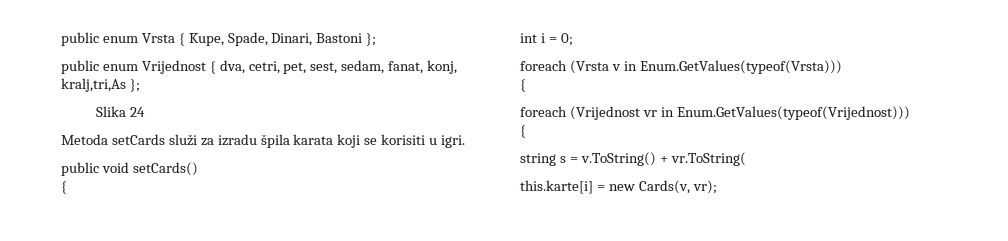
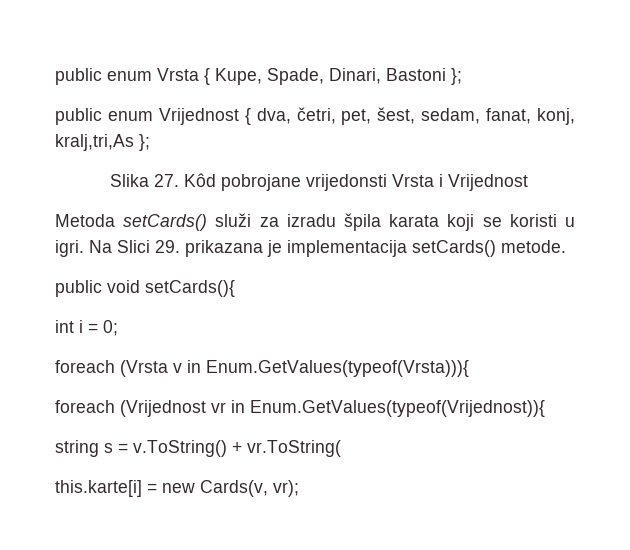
[248,61,338,74] cetri, pet, sest, -> [296,107,416,125] četri, pet, šest,
[130,107,146,117] 24 -> [154,173,529,191] 27. Kôd pobrojane vrijedonsti Vrsta i Vrijednost
[111,134,165,145] setCards -> [123,214,208,231] setCards()
[381,134,426,145] korisiti -> [509,214,557,227] koristi
(466, 141) none -> [89,240,566,257] Na Slici 29. prikazana je implementacija setCards() metode.
[132,162,198,176] [61,181,67,194] setCards() // { -> [145,280,235,297] setCards(){
[639,60,842,74] [520,79,526,92] Enum.GetValues(typeof(Vrsta))) // { -> [206,360,469,377] Enum.GetValues(typeof(Vrsta))){
[676,106,910,120] [520,125,526,138] Enum.GetValues(typeof(Vrijednost))) // { -> [250,400,545,417] Enum.GetValues(typeof(Vrijednost)){

